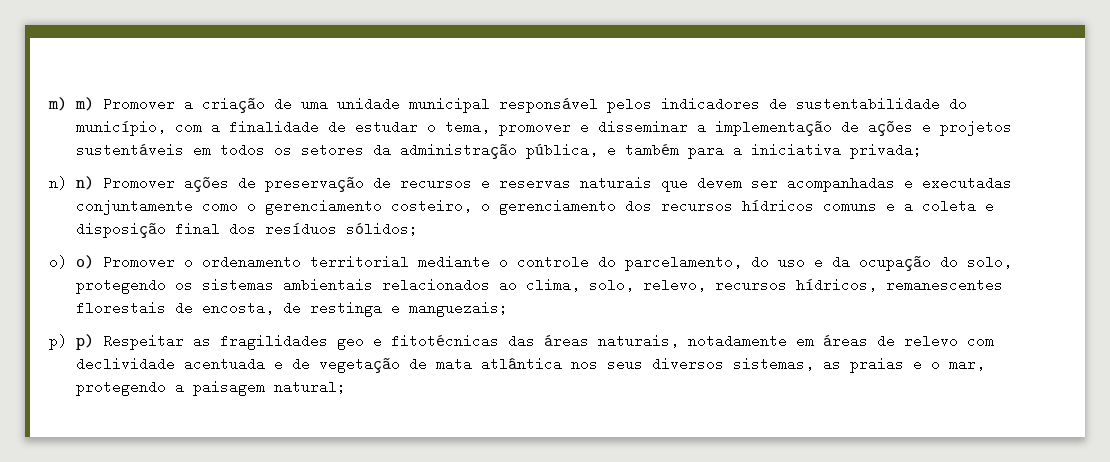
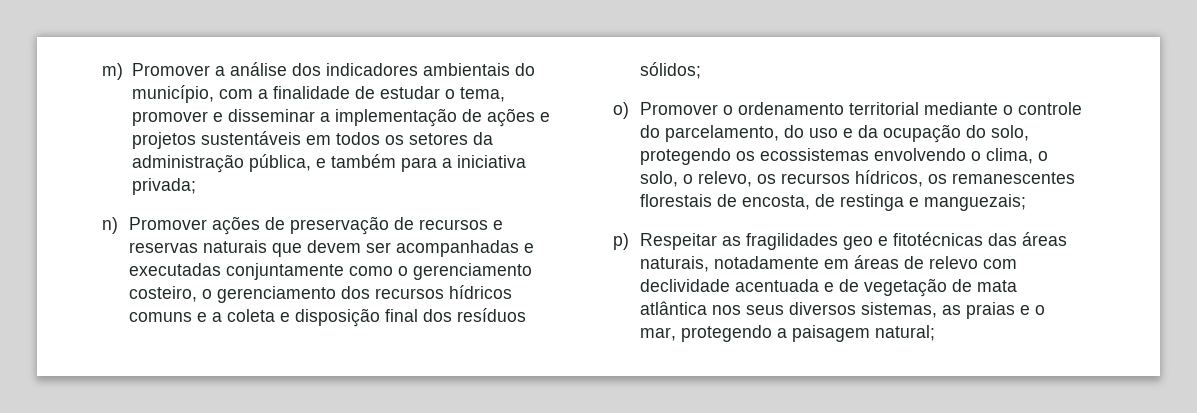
[48,97,94,111] m) m) -> [102,63,123,80] m)
[201,97,940,113] criação de uma unidade municipal responsável pelos indicadores de sustentabilidade -> [229,62,510,76] análise dos indicadores ambientais
[75,176,94,190] n) -> (118, 225) none
[75,255,94,269] o) -> (629, 110) none
[201,278,706,292] sistemas ambientais relacionados ao clima, solo, relevo, -> [759,148,1048,164] [639,171,776,187] ecossistemas envolvendo o clima, o solo, o relevo, os
(877, 285) none -> [927,174,947,184] os
[75,334,94,350] p) -> (629, 241) none

